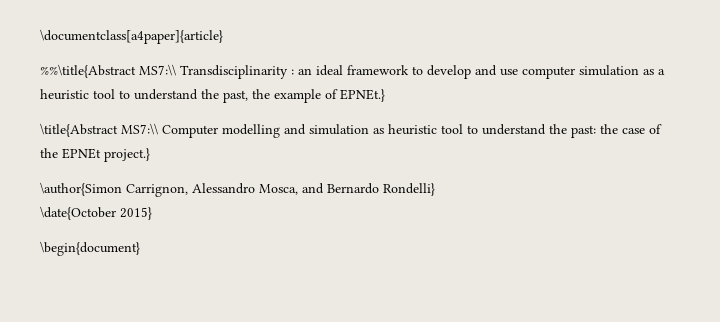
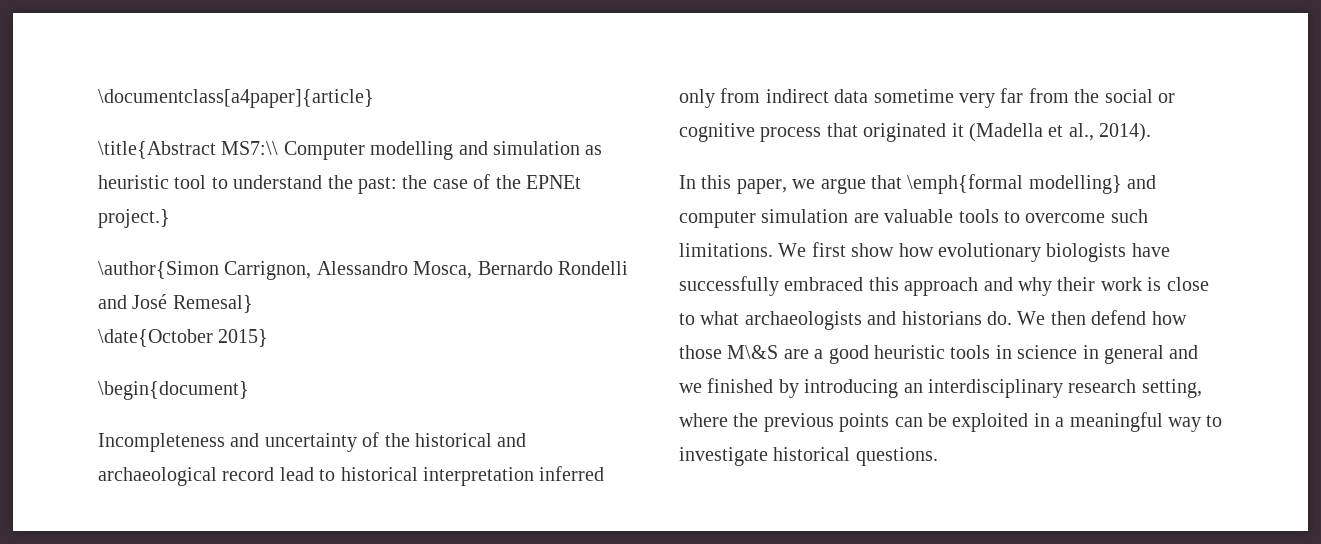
[40,64,665,79] [40,89,385,103] // %%\title{Abstract MS7:\\ Transdisciplinarity : an ideal framework to develop and use computer simulation as a heuristic tool to understand the past, the example of EPNEt.} -> (374, 98) none
[302,183,435,196] [40,206,152,220] [40,241,140,256] and Bernardo Rondelli} // \date{October 2015} // \begin{document} -> [477,261,628,275] [98,294,253,313] [98,329,269,347] [98,381,249,400] [98,432,527,452] [98,466,605,486] [679,88,1175,108] [679,123,1152,142] [679,174,1157,194] [679,209,1148,228] [679,242,1170,262] [679,276,1209,296] [679,310,1187,330] [679,345,1199,364] [679,378,1202,398] [679,412,1223,432] [679,447,938,466] Bernardo Rondelli and José Remesal} // \date{October 2015} // \begin{document} // Incompleteness and uncertainty of the historical and archaeological record lead to historical interpretation inferred only from indirect data sometime very far from the social or cognitive process that originated it (Madella et al., 2014). // In this paper, we argue that \emph{formal modelling} and computer simulation are valuable tools to overcome such limitations. We first show how evolutionary biologists have successfully embraced this approach and why their work is close to what archaeologists and historians do. We then defend how those M\&S are a good heuristic tools in science in general and we finished by introducing an interdisciplinary research setting, where the previous points can be exploited in a meaningful way to investigate historical questions.

